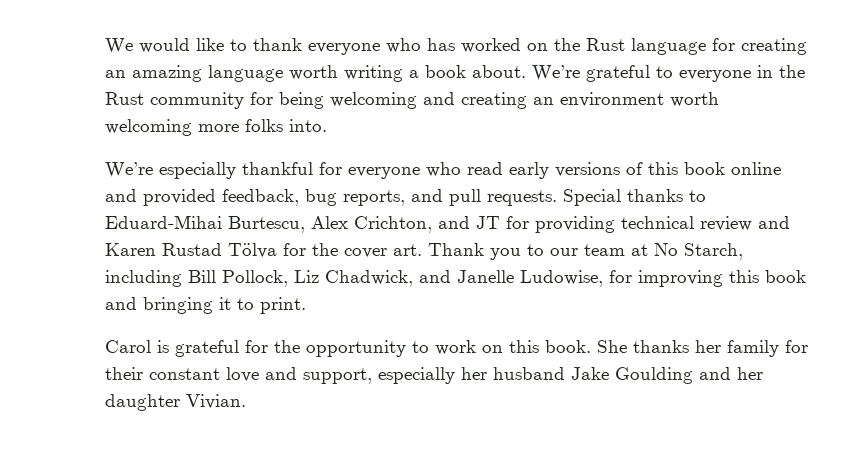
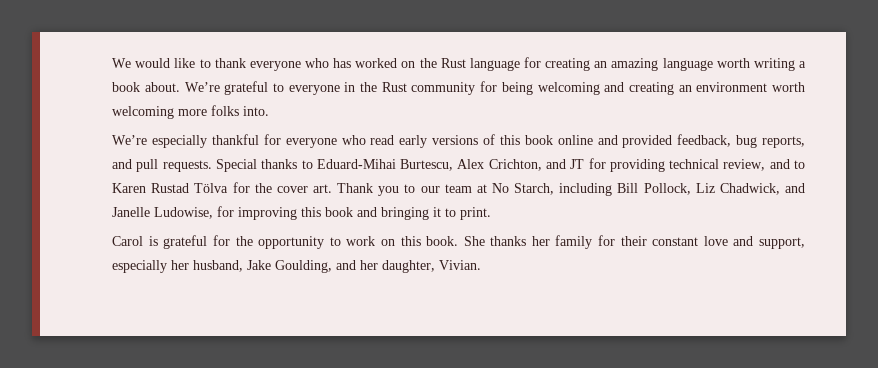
[699,216,790,231] review and -> [723,159,806,171] review, and to
[492,367,693,384] husband Jake Goulding -> [193,260,333,273] husband, Jake Goulding,
[104,394,180,411] daughter -> [382,260,436,273] daughter,

